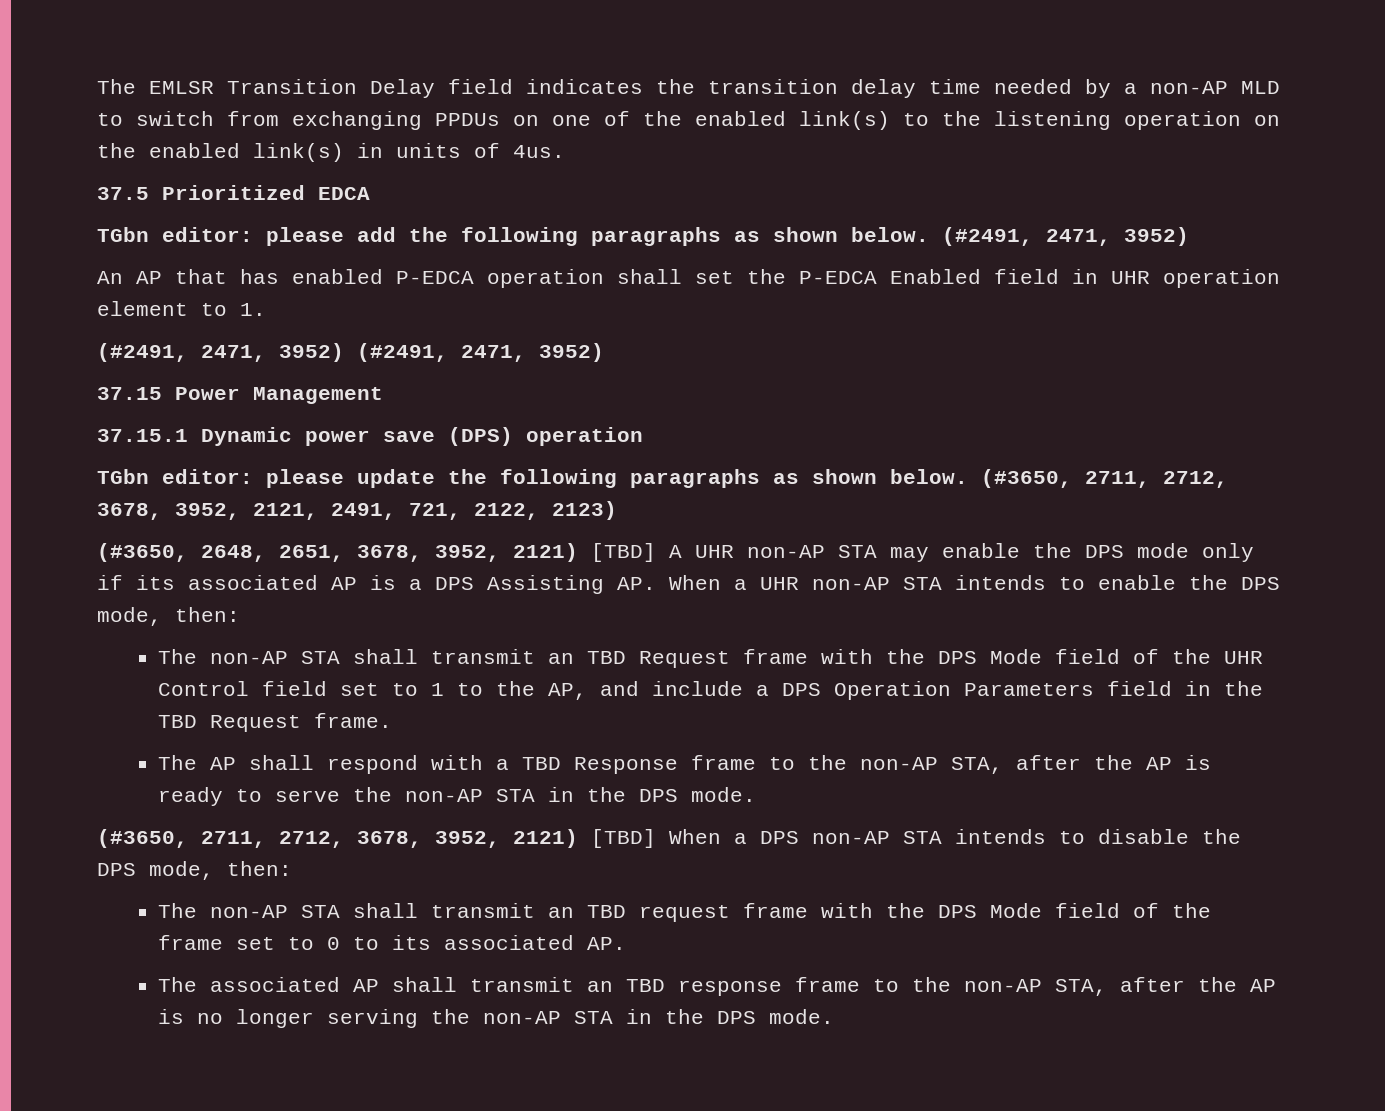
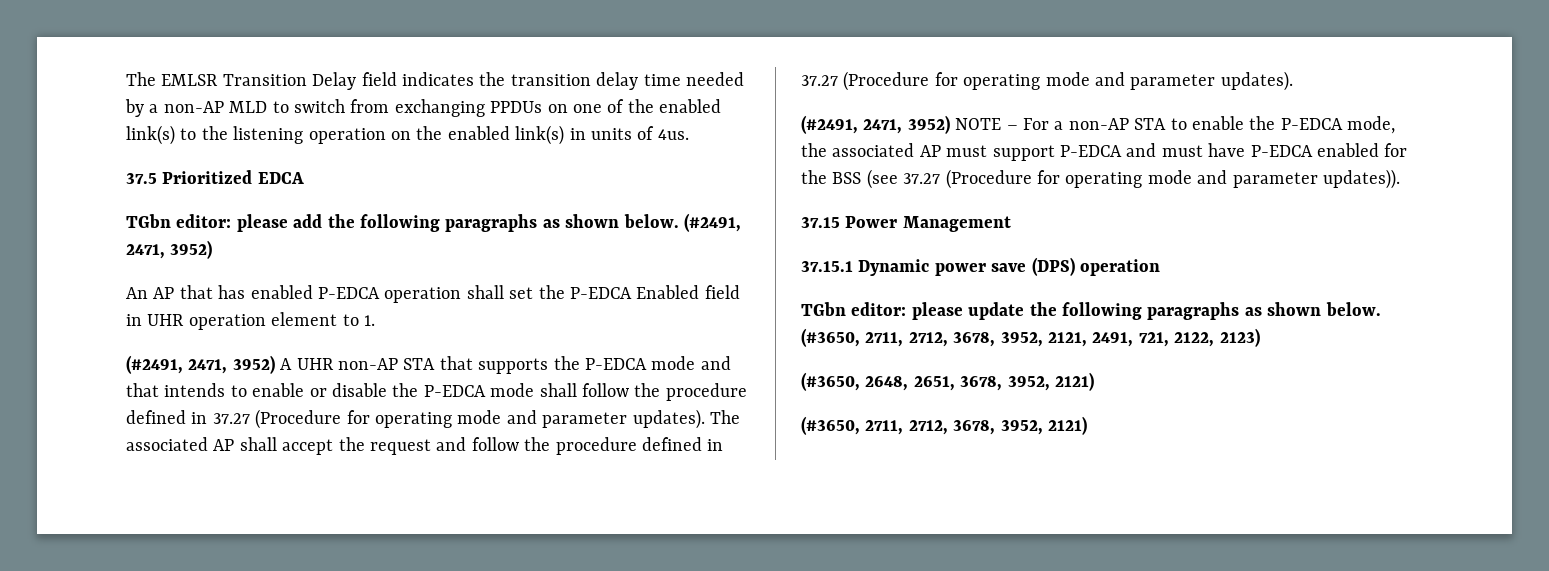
[357,343,604,362] (#2491, 2471, 3952) -> [280,356,731,374] [126,383,747,401] [126,409,740,429] [126,437,724,455] [801,71,1293,91] [801,115,1396,134] [801,143,1408,161] [801,169,1400,189] A UHR non-AP STA that supports the P-EDCA mode and that intends to enable or disable the P-EDCA mode shall follow the procedure defined in 37.27 (Procedure for operating mode and parameter updates). The associated AP shall accept the request and follow the procedure defined in 37.27 (Procedure for operating mode and parameter updates). // (#2491, 2471, 3952) NOTE – For a non-AP STA to enable the P-EDCA mode, the associated AP must support P-EDCA and must have P-EDCA enabled for the BSS (see 37.27 (Procedure for operating mode and parameter updates)).
[591,543,1254,562] [97,575,1280,594] [97,607,240,626] [158,649,1264,668] [158,681,1264,700] [158,713,393,732] [158,755,1212,774] [158,787,757,806] [TBD] A UHR non-AP STA may enable the DPS mode only if its associated AP is a DPS Assisting AP. When a UHR non-AP STA intends to enable the DPS mode, then: // The non-AP STA shall transmit an TBD Request frame with the DPS Mode field of the UHR Control field set to 1 to the AP, and include a DPS Operation Parameters field in the TBD Request frame. // The AP shall respond with a TBD Response frame to the non-AP STA, after the AP is ready to serve the non-AP STA in the DPS mode. -> (1094, 381) none
[591,829,1241,848] [97,861,292,880] [158,903,1212,922] [158,935,627,950] [158,977,1277,996] [158,1009,835,1028] [TBD] When a DPS non-AP STA intends to disable the DPS mode, then: // The non-AP STA shall transmit an TBD request frame with the DPS Mode field of the frame set to 0 to its associated AP. // The associated AP shall transmit an TBD response frame to the non-AP STA, after the AP is no longer serving the non-AP STA in the DPS mode. -> (1087, 425) none

